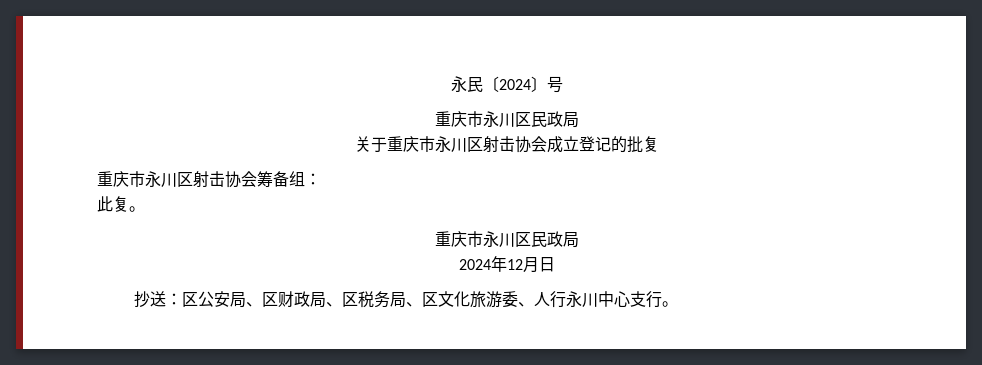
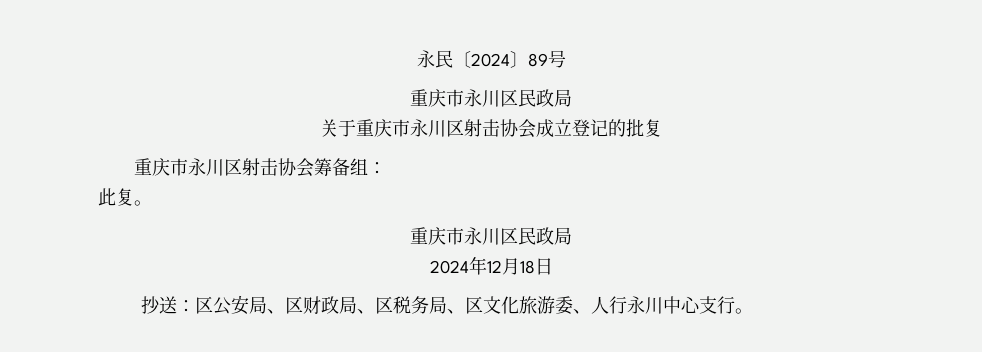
(547, 84) none -> [527,53,548,67] 89
(539, 265) none -> [519,260,535,274] 18

